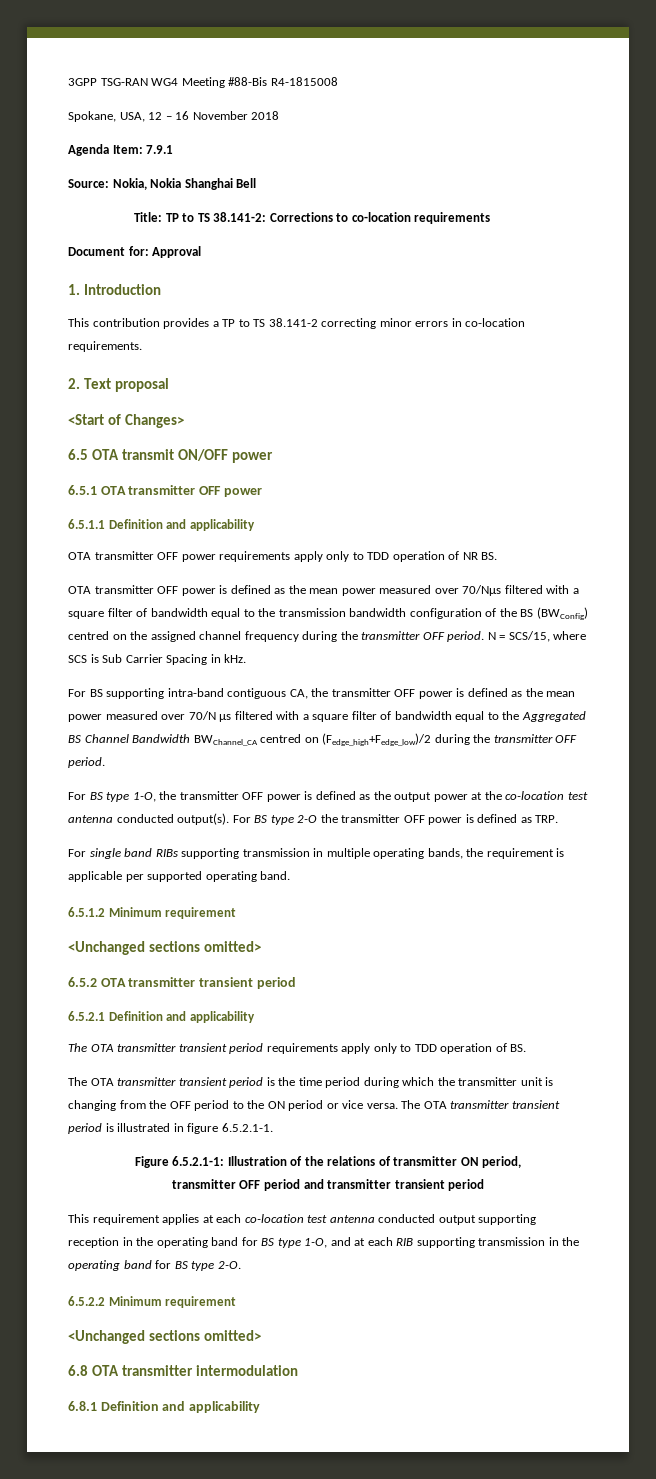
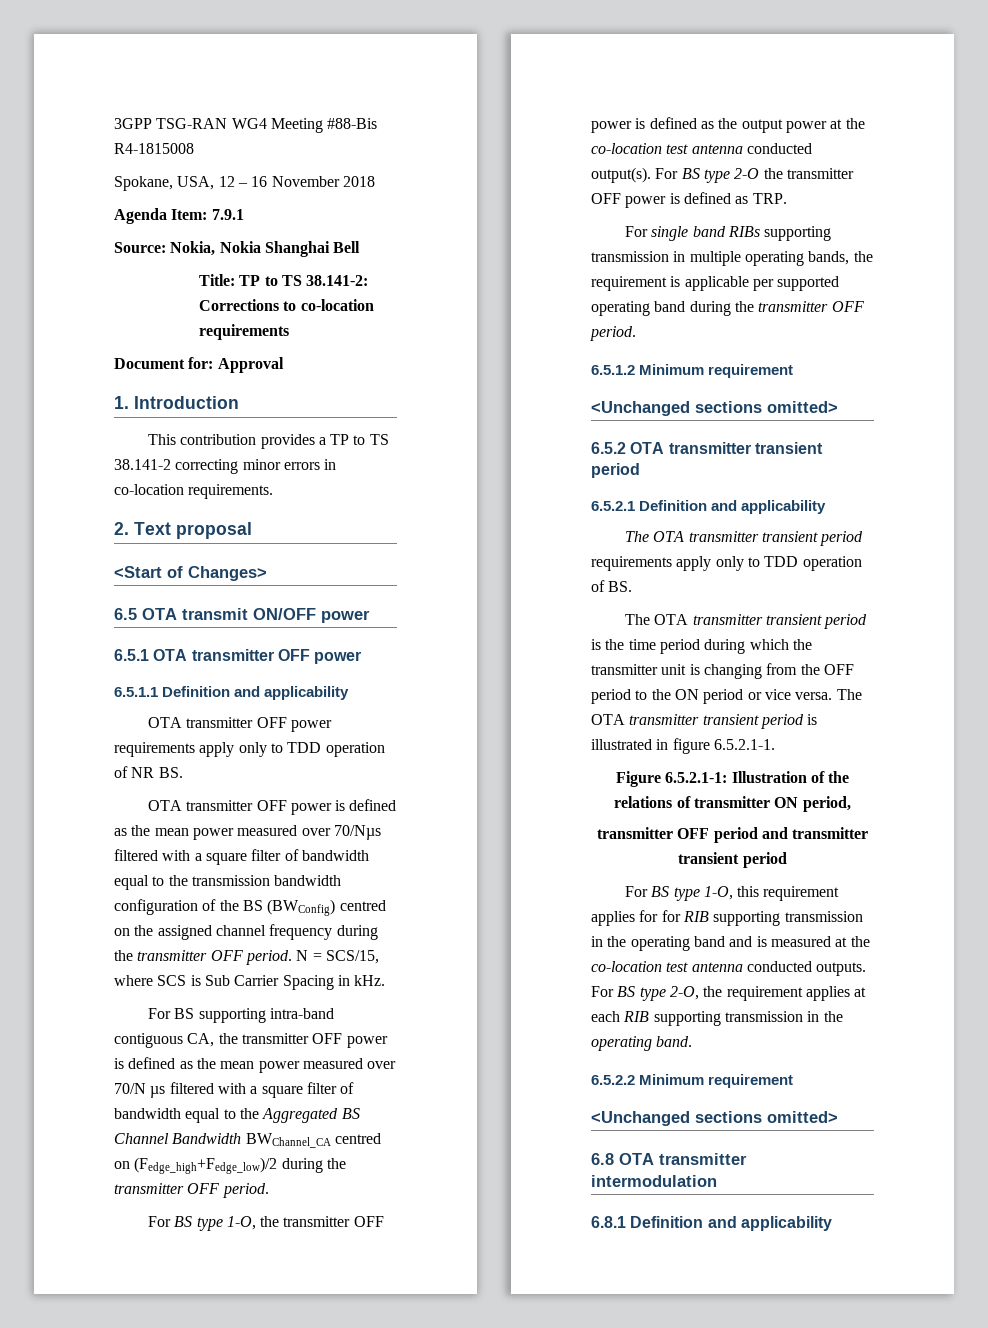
[260,871,291,880] band. -> [654,301,864,316] [590,326,636,341] band during the transmitter OFF period.
[68,1214,537,1225] [68,1237,351,1248] This requirement applies at each co-location test antenna conducted output supporting reception in the operating band for BS type 1-O, and -> [624,886,840,901] [591,910,863,926] [591,936,870,951] [591,961,867,976] [591,986,850,1001] For BS type 1-O, this requirement applies for for RIB supporting transmission in the operating band and is measured at the co-location test antenna conducted outputs. For BS type 2-O, the requirement applies
[123,1260,241,1271] band for BS type 2-O. -> [656,1036,693,1047] band.

